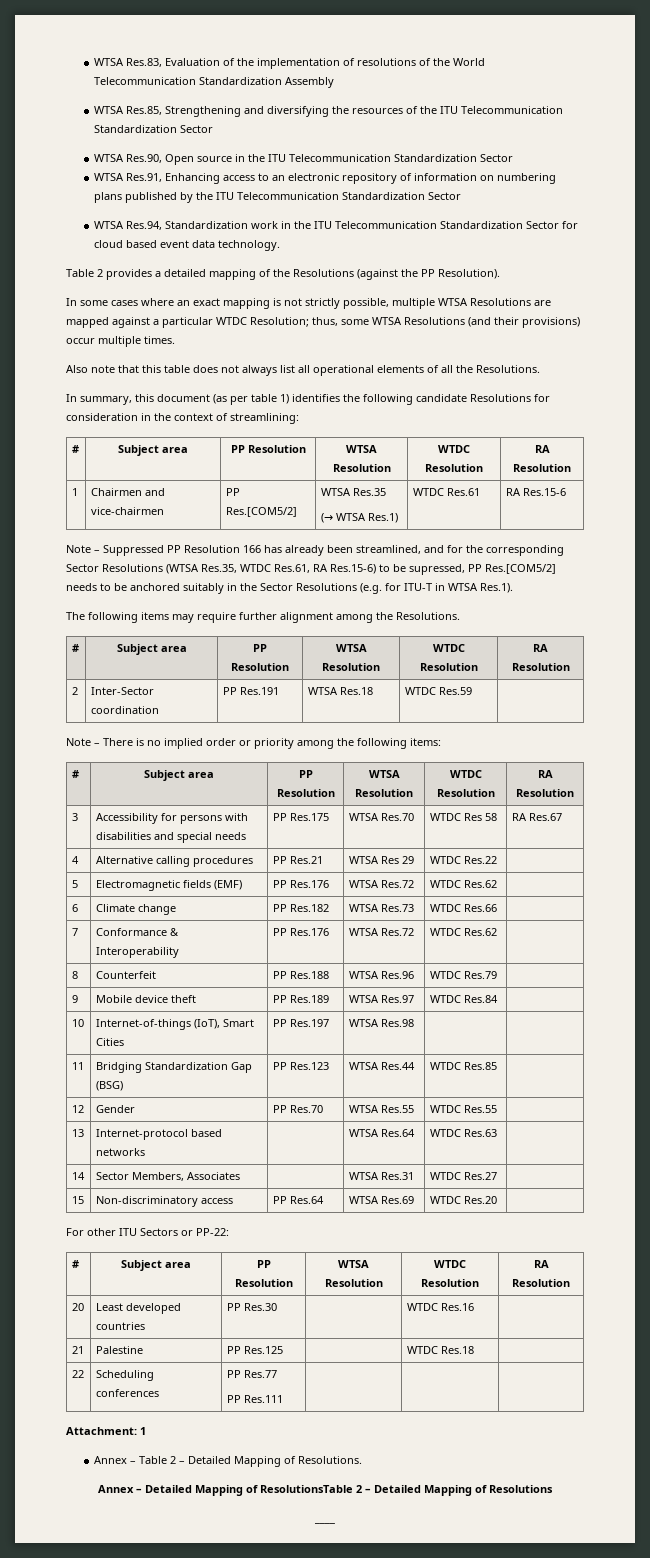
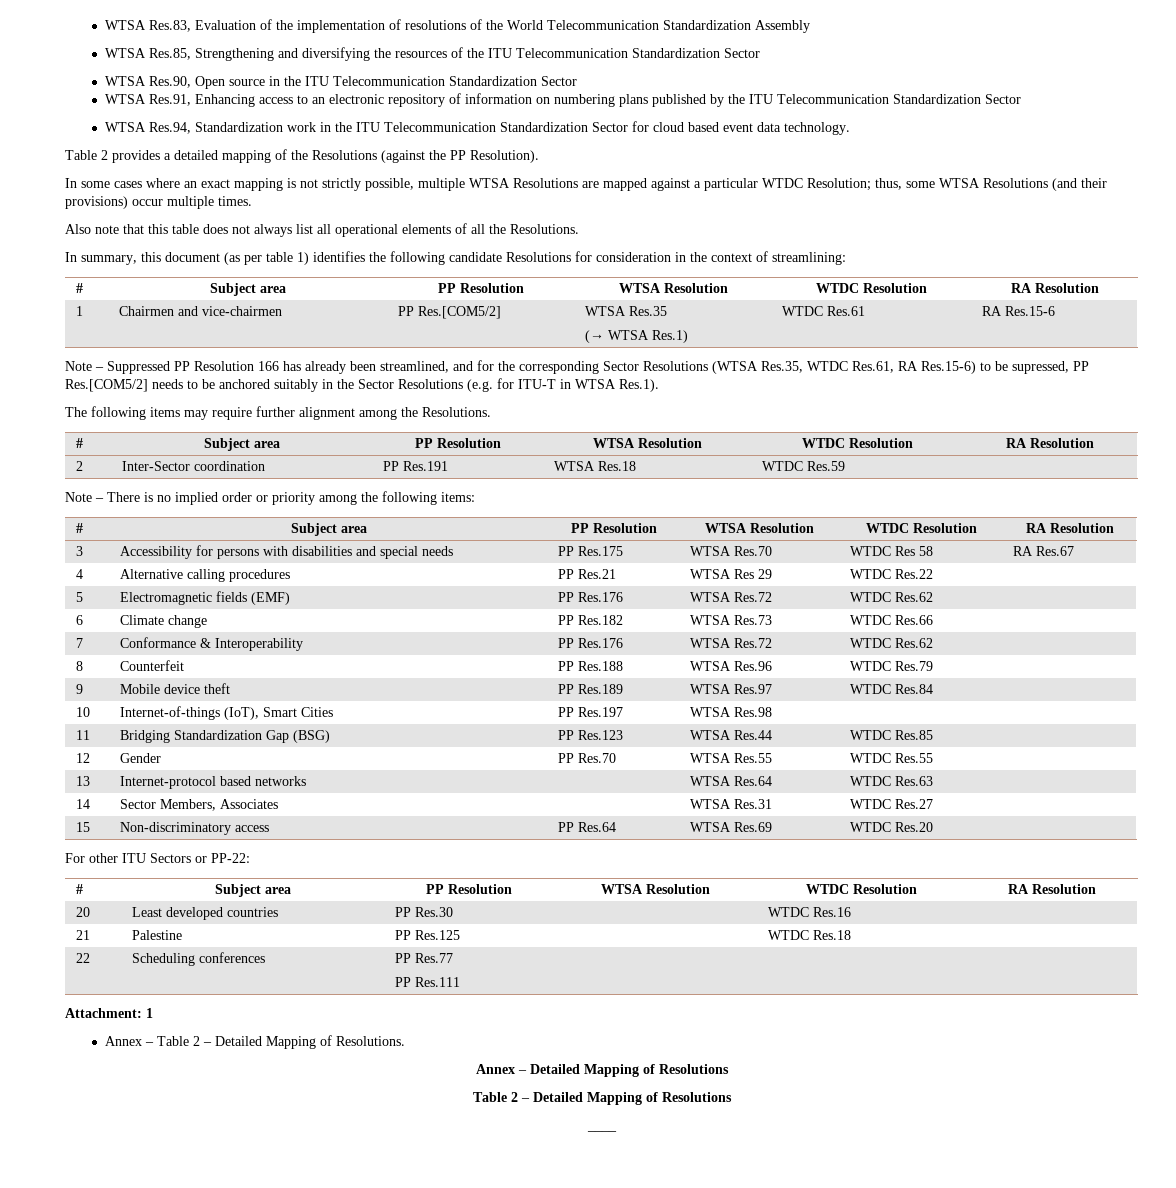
[260,1485,353,1493] ResolutionsTable -> [658,1064,729,1074] [472,1092,507,1102] Resolutions // Table

